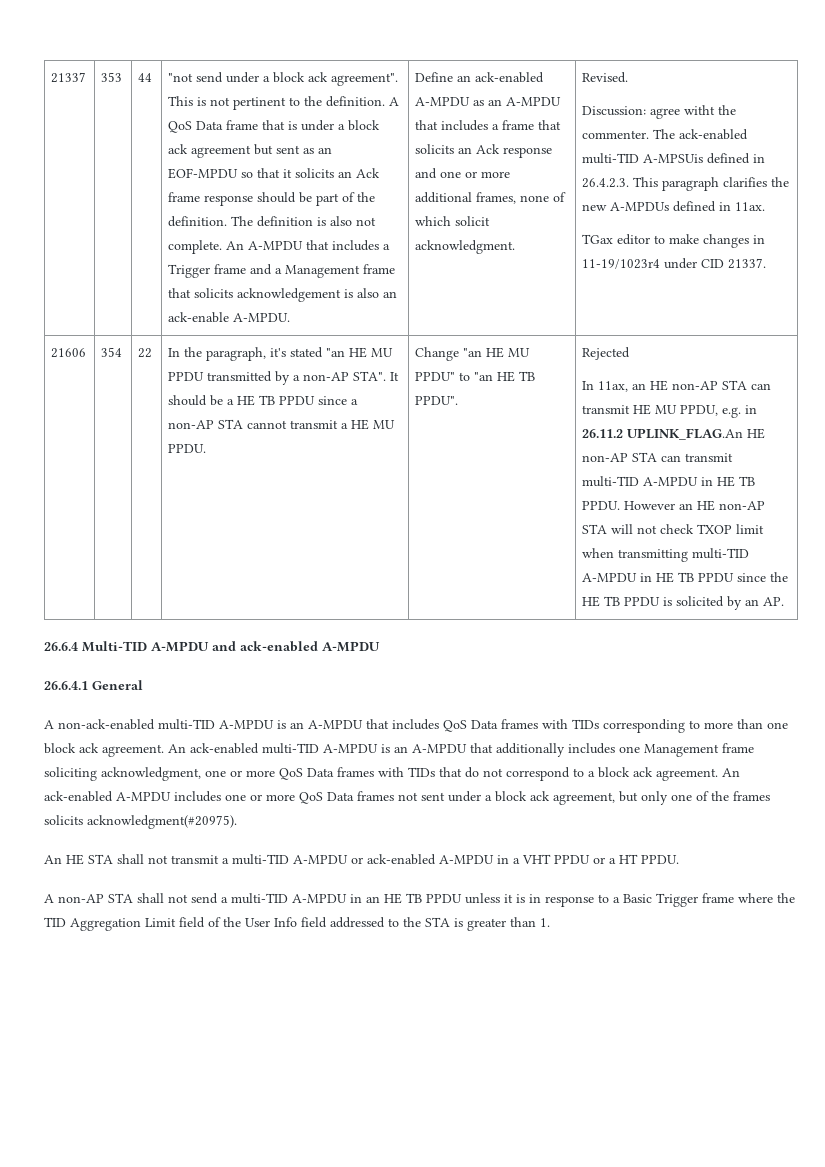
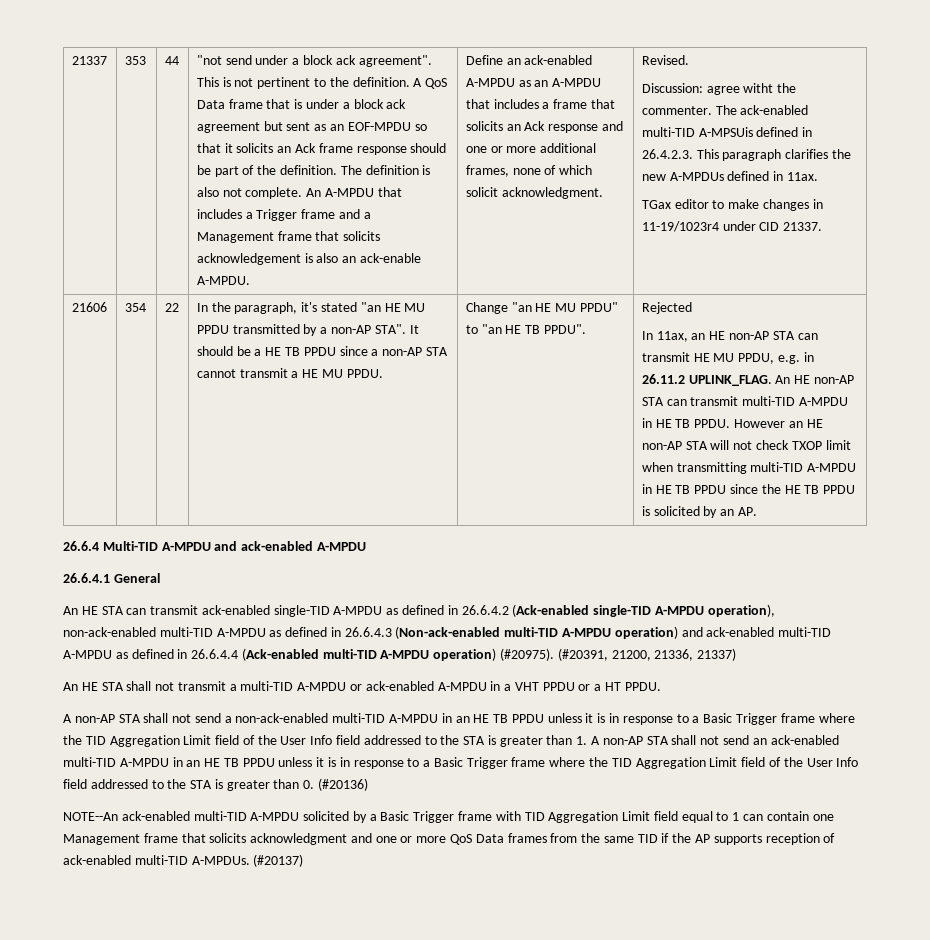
[627,428,744,440] UPLINK_FLAG.An -> [688,375,791,386] UPLINK_FLAG. An
[44,719,788,733] [44,743,754,757] [44,767,740,781] [44,791,770,805] [44,815,237,829] A non-ack-enabled multi-TID A-MPDU is an A-MPDU that includes QoS Data frames with TIDs corresponding to more than one block ack agreement. An ack-enabled multi-TID A-MPDU is an A-MPDU that additionally includes one Management frame soliciting acknowledgment, one or more QoS Data frames with TIDs that do not correspond to a block ack agreement. An ack-enabled A-MPDU includes one or more QoS Data frames not sent under a block ack agreement, but only one of the frames solicits acknowledgment(#20975). -> [63,604,775,617] [63,626,832,639] [63,648,737,661] An HE STA can transmit ack-enabled single-TID A-MPDU as defined in 26.6.4.2 (Ack-enabled single-TID A-MPDU operation), non-ack-enabled multi-TID A-MPDU as defined in 26.6.4.3 (Non-ack-enabled multi-TID A-MPDU operation) and ack-enabled multi-TID A-MPDU as defined in 26.6.4.4 (Ack-enabled multi-TID A-MPDU operation) (#20975). (#20391, 21200, 21336, 21337)
(228, 900) none -> [235,713,329,723] non-ack-enabled
(550, 922) none -> [591,735,839,745] [63,757,859,769] [63,778,369,791] [63,811,834,823] [63,833,836,845] [63,854,304,867] A non-AP STA shall not send an ack-enabled multi-TID A-MPDU in an HE TB PPDU unless it is in response to a Basic Trigger frame where the TID Aggregation Limit field of the User Info field addressed to the STA is greater than 0. (#20136) // NOTE--An ack-enabled multi-TID A-MPDU solicited by a Basic Trigger frame with TID Aggregation Limit field equal to 1 can contain one Management frame that solicits acknowledgment and one or more QoS Data frames from the same TID if the AP supports reception of ack-enabled multi-TID A-MPDUs. (#20137)

